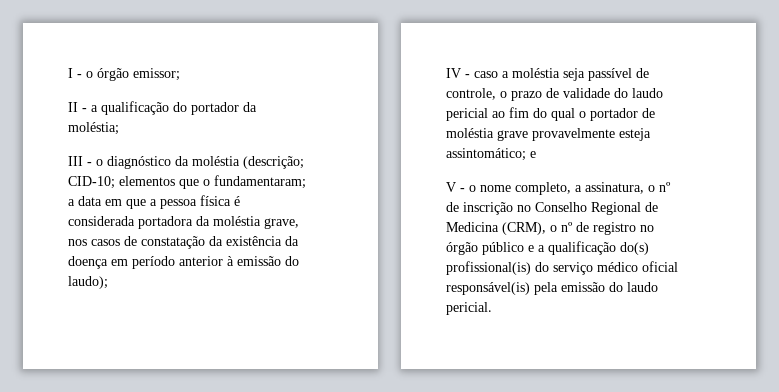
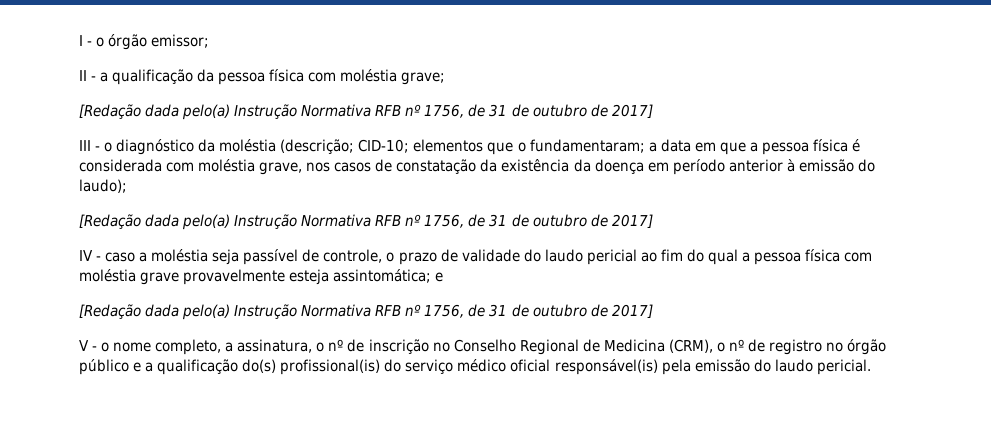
[173,102,257,115] [68,122,119,135] do portador da moléstia; -> [197,69,446,85] [79,104,653,120] da pessoa física com moléstia grave; // [Redação dada pelo(a) Instrução Normativa RFB nº 1756, de 31 de outubro de 2017]
[138,216,210,229] portadora da -> [166,162,195,172] com
(108, 282) none -> [79,214,653,230] // [Redação dada pelo(a) Instrução Normativa RFB nº 1756, de 31 de outubro de 2017]
[579,108,655,121] o portador de -> [741,249,873,265] a pessoa física com
[446,148,536,161] assintomático; e -> [333,269,444,283] [79,304,653,320] assintomática; e // [Redação dada pelo(a) Instrução Normativa RFB nº 1756, de 31 de outubro de 2017]

